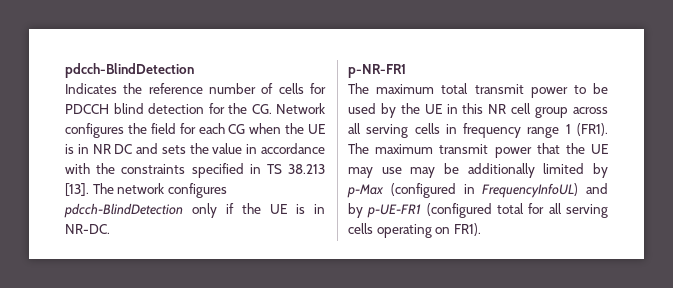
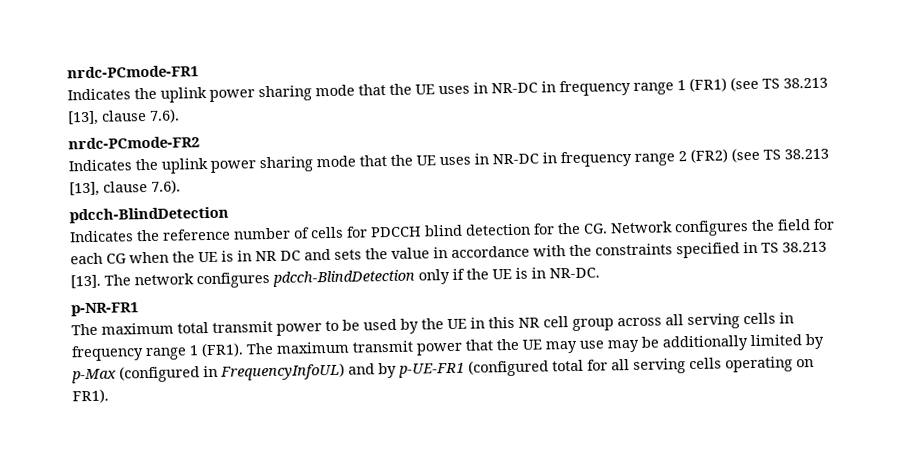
(65, 70) none -> [67,65,199,79] [67,76,828,103] [67,108,180,126] [68,136,200,150] [68,147,829,174] [69,179,181,197] nrdc-PCmode-FR1 // Indicates the uplink power sharing mode that the UE uses in NR-DC in frequency range 1 (FR1) (see TS 38.213 [13], clause 7.6). // nrdc-PCmode-FR2 // Indicates the uplink power sharing mode that the UE uses in NR-DC in frequency range 2 (FR2) (see TS 38.213 [13], clause 7.6). //

